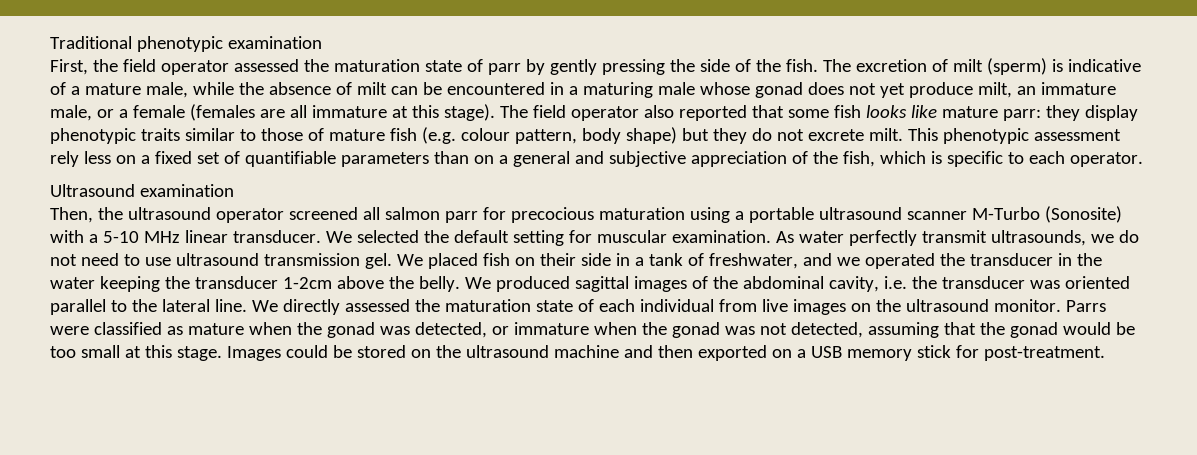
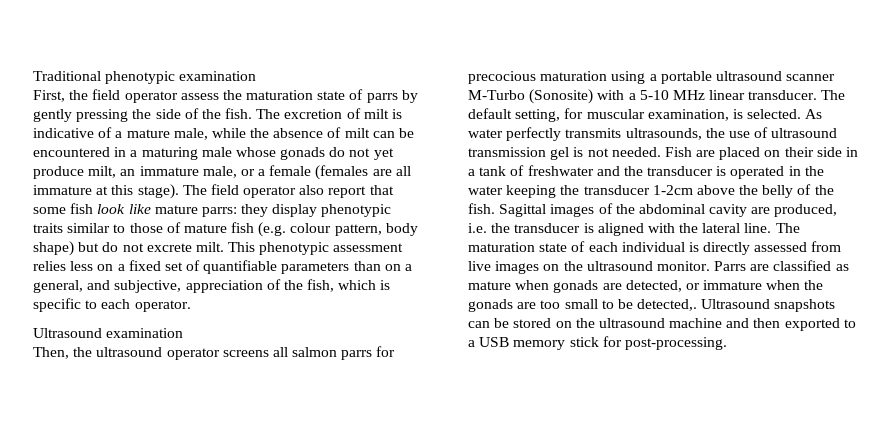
[233,59,521,75] assessed the maturation state of parr -> [180,89,398,103] assess the maturation state of parrs
[986,58,1047,75] (sperm) -> (389, 114) none
[754,82,844,98] gonad does -> [280,147,346,160] gonads do
[678,105,747,121] reported -> [328,186,367,198] report
[865,105,907,118] looks -> [97,204,126,214] look
[1002,109,1041,121] parr: -> [201,207,237,217] parrs:
[712,128,747,144] they -> (100, 247) none
[50,151,79,167] rely -> [33,261,66,271] relies
[512,151,686,167] general and subjective -> [33,280,182,293] general, and subjective,
[288,207,358,220] screened -> [222,350,269,357] screens
[444,211,478,223] parr -> [341,350,373,360] parrs
[325,230,1139,246] [50,253,510,269] We selected the default setting for muscular examination. As water perfectly transmit ultrasounds, we do not need to use ultrasound transmission gel. We placed fish -> [821,90,846,100] [468,108,823,122] [468,127,838,141] [468,147,761,160] The default setting, for muscular examination, is selected. As water perfectly transmits ultrasounds, the use of ultrasound transmission gel is not needed. Fish are placed
[708,253,1053,269] freshwater, and we operated the transducer -> [527,165,785,179] freshwater and the transducer is operated
[418,276,1130,292] [50,299,440,315] belly. We produced sagittal images of the abdominal cavity, i.e. the transducer was oriented parallel to the lateral line. We directly assessed the -> [762,184,834,198] [468,203,838,217] [468,223,800,236] belly of the fish. Sagittal images of the abdominal cavity are produced, i.e. the transducer is aligned with the lateral line. The
(714, 305) none -> [688,242,808,255] is directly assessed
[50,326,89,335] were -> [750,264,770,271] are
[296,322,410,338] the gonad was -> [553,280,622,293] gonads are
[671,322,1135,338] [50,345,328,361] gonad was not detected, assuming that the gonad would be too small at this stage. Images could -> [468,299,836,312] [468,321,490,328] gonads are too small to be detected,. Ultrasound snapshots can
[771,349,792,358] on -> [843,319,856,328] to
[983,346,1105,361] post-treatment. -> [624,337,727,350] post-processing.

